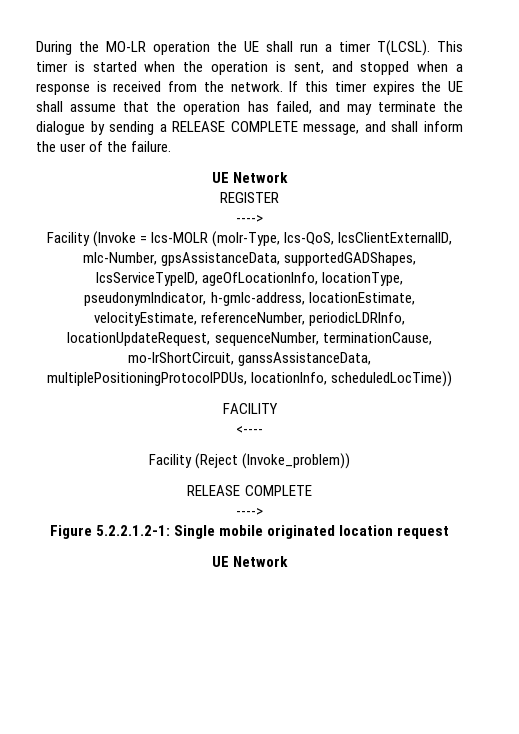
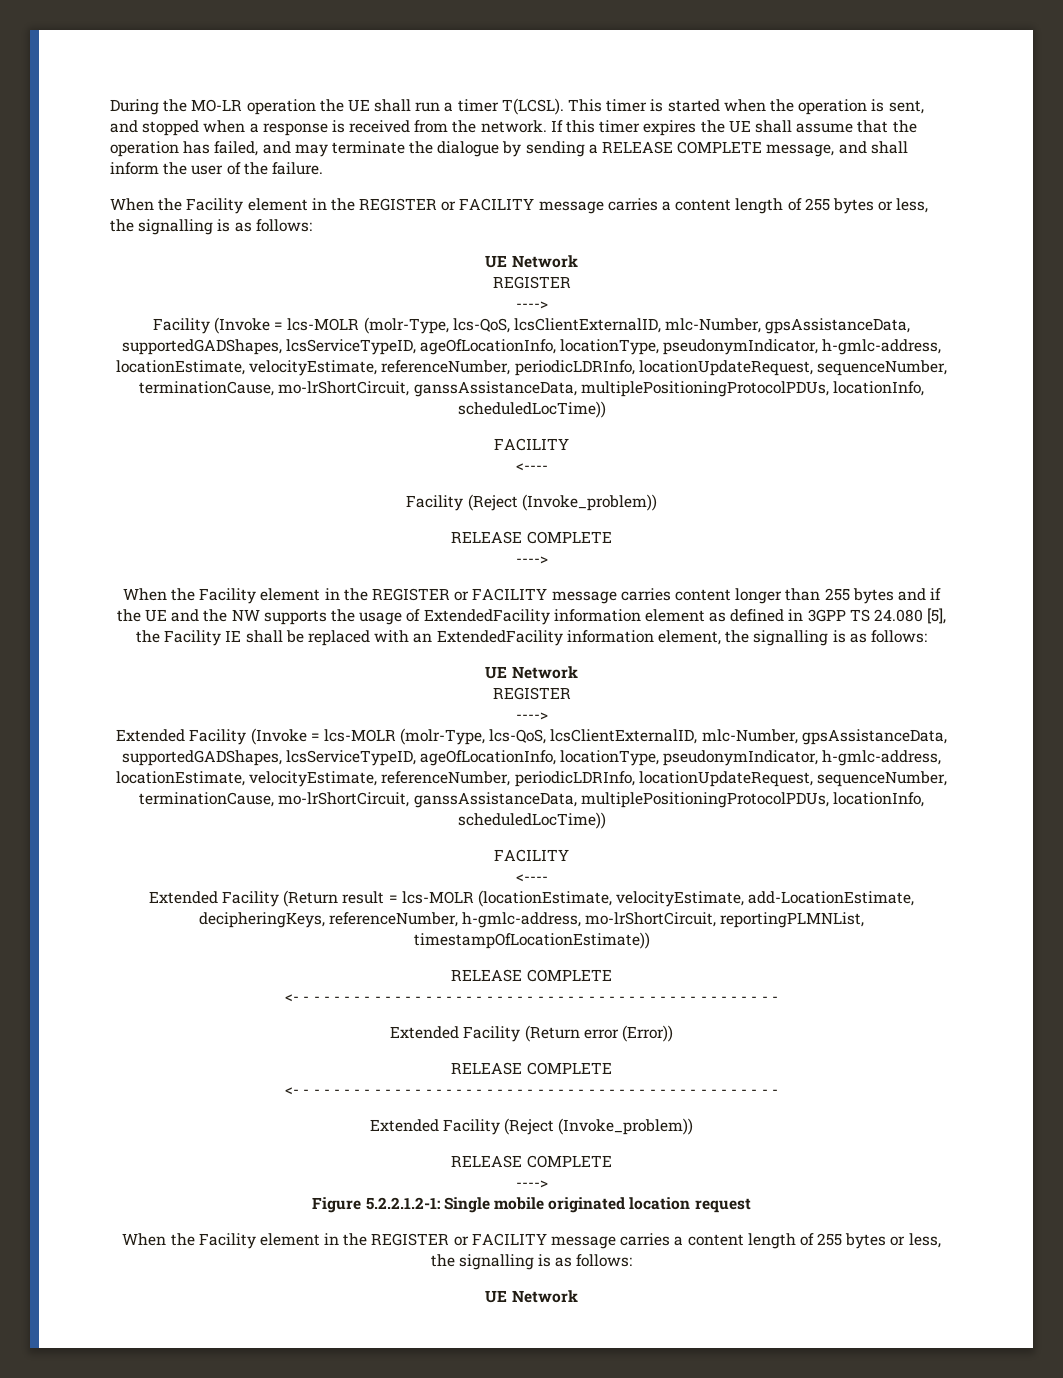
(172, 146) none -> [110,198,929,214] [110,219,312,235] // When the Facility element in the REGISTER or FACILITY message carries a content length of 255 bytes or less, the signalling is as follows:
(263, 512) none -> [122,588,942,604] [116,608,947,625] [136,630,927,646] [485,666,578,679] [492,687,571,700] [515,712,548,720] [116,728,947,745] [121,750,942,766] [116,771,947,787] [139,792,924,808] [457,812,606,829] [494,849,569,862] [515,874,548,882] [148,890,915,907] [198,912,865,928] [413,932,650,949] [451,969,612,982] [285,994,778,1002] [390,1025,673,1042] [451,1062,612,1075] [285,1087,778,1095] [369,1118,694,1135] [451,1155,612,1168] [515,1180,548,1188] // When the Facility element in the REGISTER or FACILITY message carries content longer than 255 bytes and if the UE and the NW supports the usage of ExtendedFacility information element as defined in 3GPP TS 24.080 [5], the Facility IE shall be replaced with an ExtendedFacility information element, the signalling is as follows: // UE Network // REGISTER // ----> // Extended Facility (Invoke = lcs-MOLR (molr-Type, lcs-QoS, lcsClientExternalID, mlc-Number, gpsAssistanceData, supportedGADShapes, lcsServiceTypeID, ageOfLocationInfo, locationType, pseudonymIndicator, h-gmlc-address, locationEstimate, velocityEstimate, referenceNumber, periodicLDRInfo, locationUpdateRequest, sequenceNumber, terminationCause, mo-lrShortCircuit, ganssAssistanceData, multiplePositioningProtocolPDUs, locationInfo, scheduledLocTime)) // FACILITY // <---- // Extended Facility (Return result = lcs-MOLR (locationEstimate, velocityEstimate, add-LocationEstimate, decipheringKeys, referenceNumber, h-gmlc-address, mo-lrShortCircuit, reportingPLMNList, timestampOfLocationEstimate)) // RELEASE COMPLETE // <- - - - - - - - - - - - - - - - - - - - - - - - - - - - - - - - - - - - - - - - - - - - - - - - // Extended Facility (Return error (Error)) // RELEASE COMPLETE // <- - - - - - - - - - - - - - - - - - - - - - - - - - - - - - - - - - - - - - - - - - - - - - - - // Extended Facility (Reject (Invoke_problem)) // RELEASE COMPLETE // ---->
(450, 532) none -> [122,1233,941,1249] [430,1254,633,1270] // When the Facility element in the REGISTER or FACILITY message carries a content length of 255 bytes or less, the signalling is as follows:

